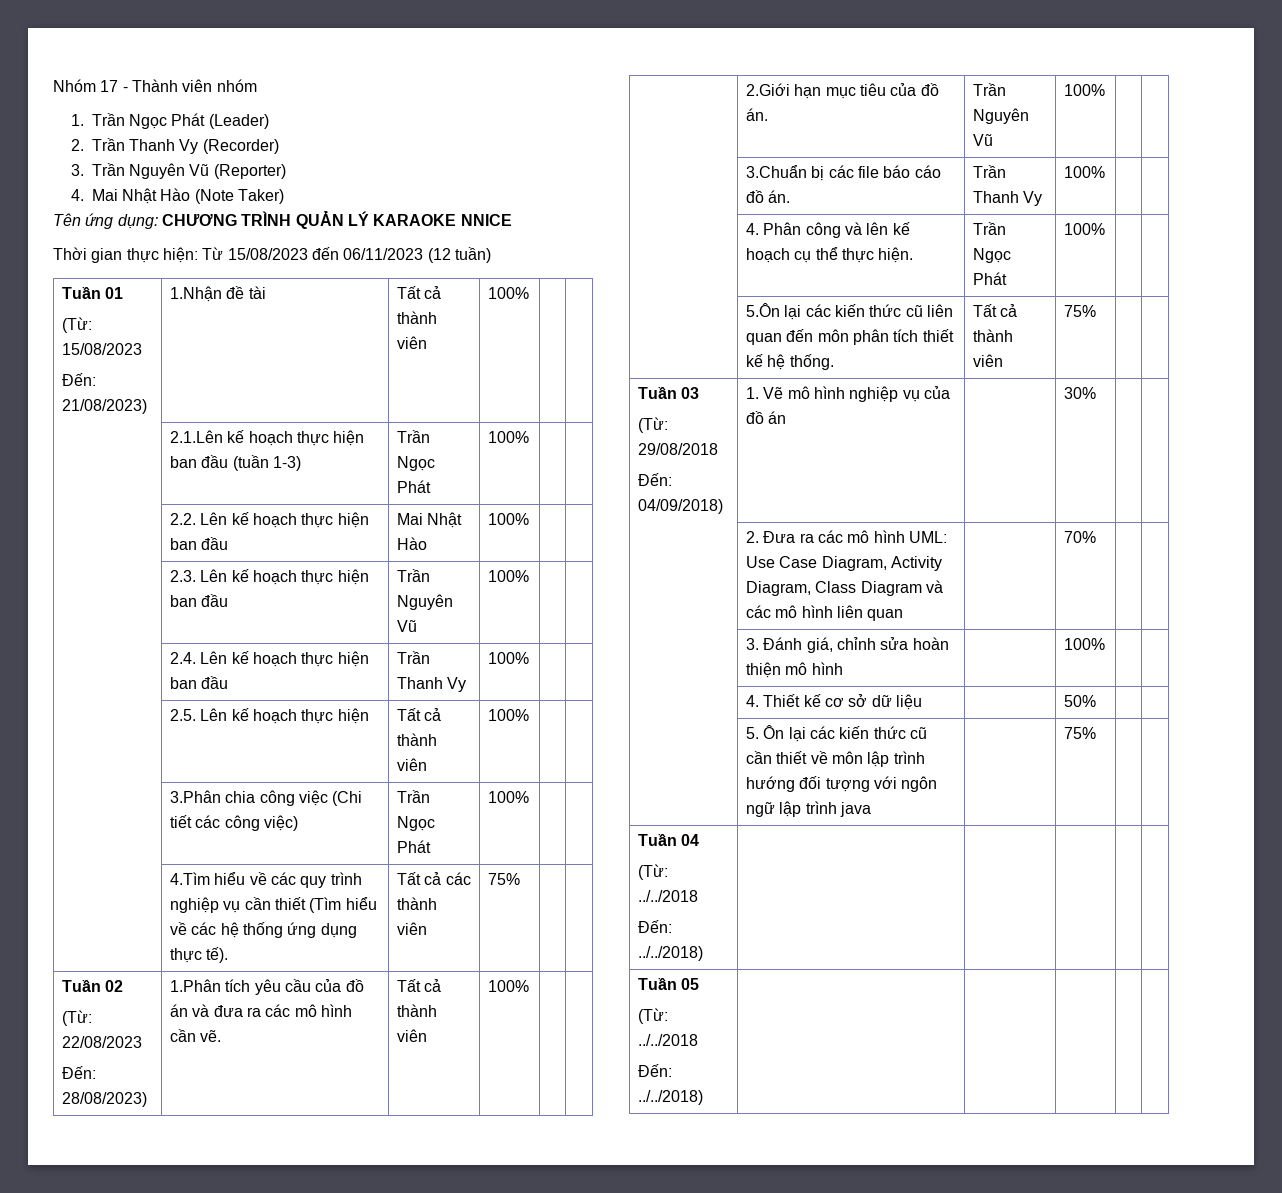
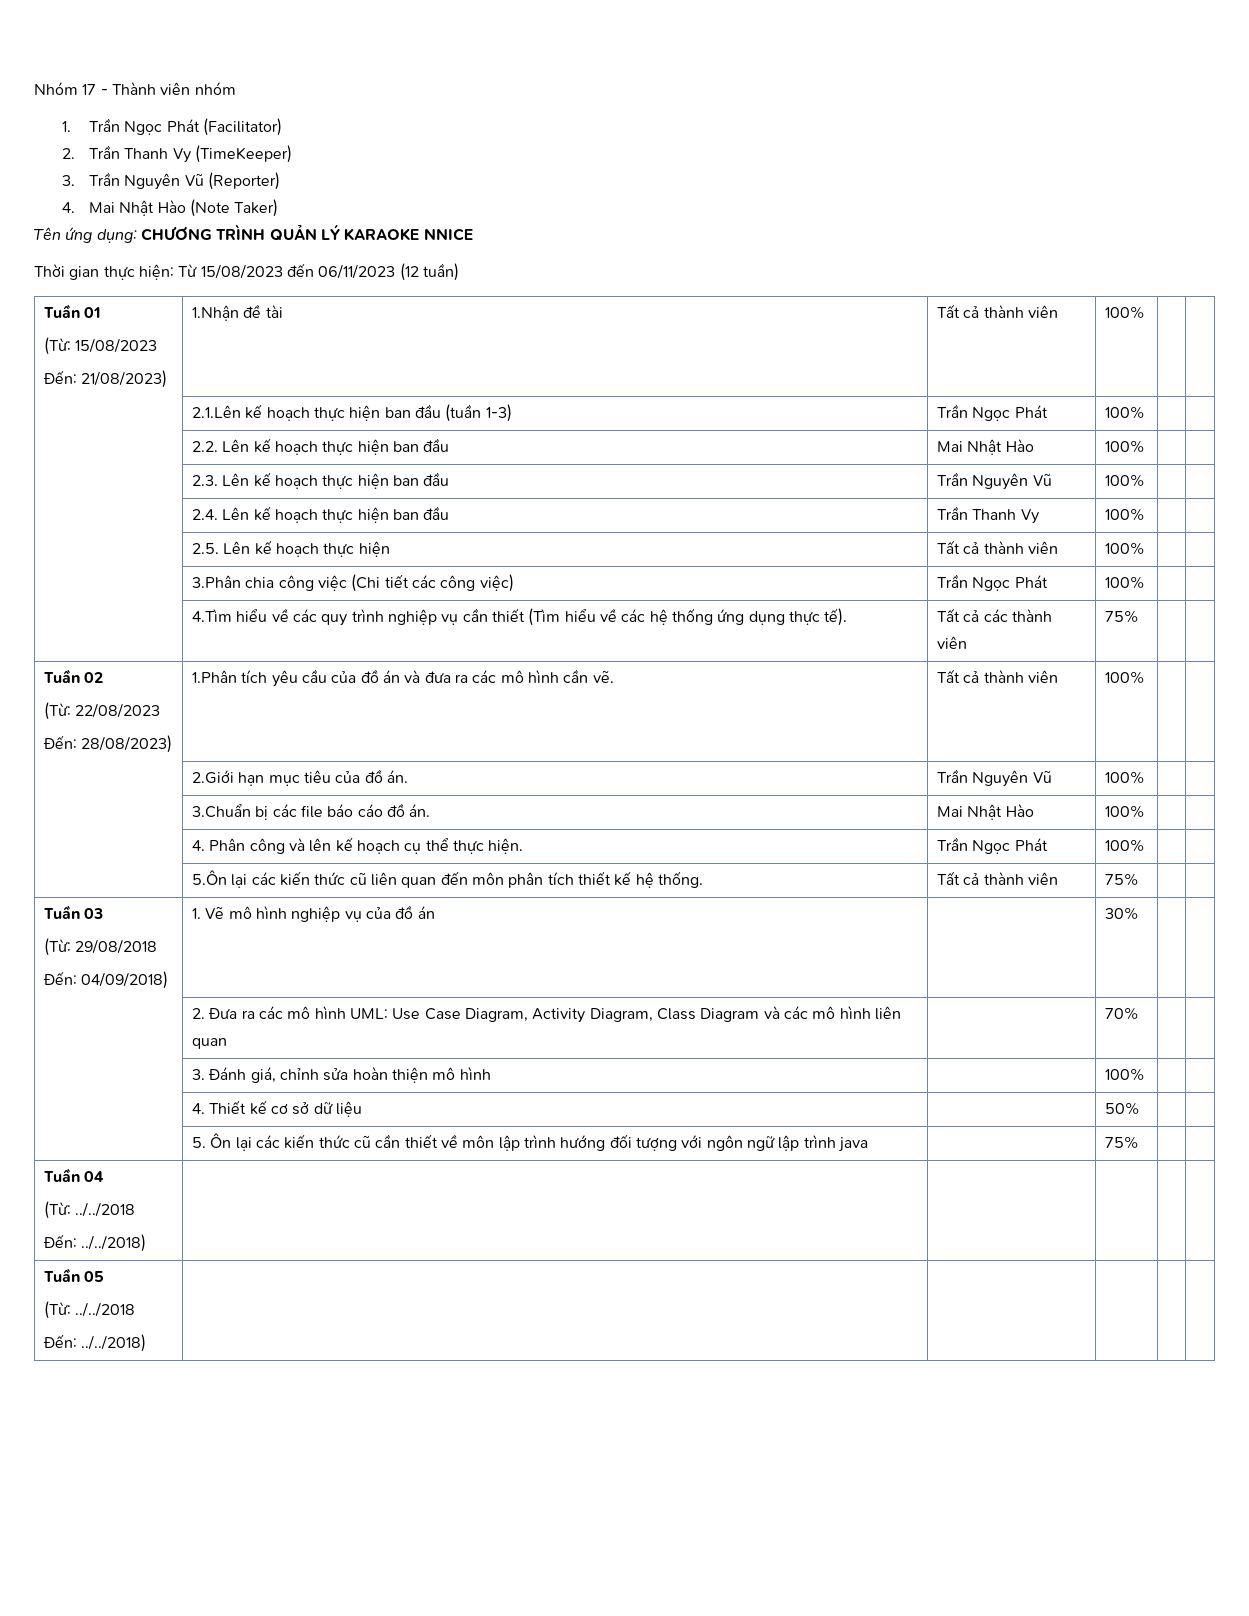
[208,114,269,129] (Leader) -> [203,118,283,136] (Facilitator)
[202,139,279,154] (Recorder) -> [195,145,293,163] (TimeKeeper)
[973,165,1007,178] [973,191,1043,206] Trần Thanh Vy -> [937,804,1034,820] Mai Nhật Hào

